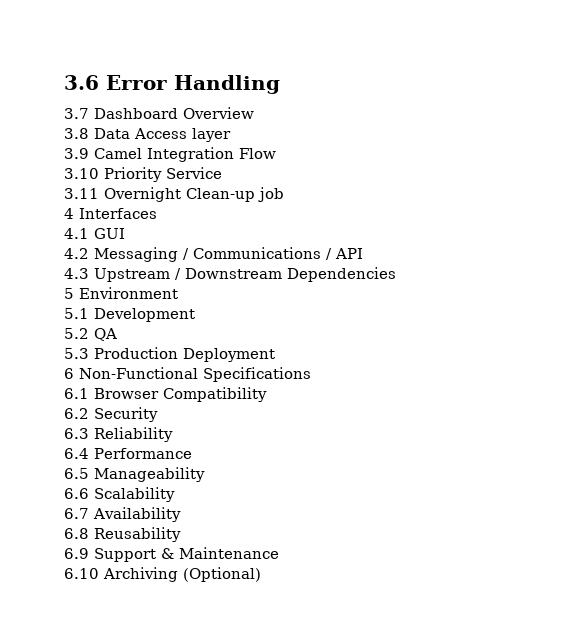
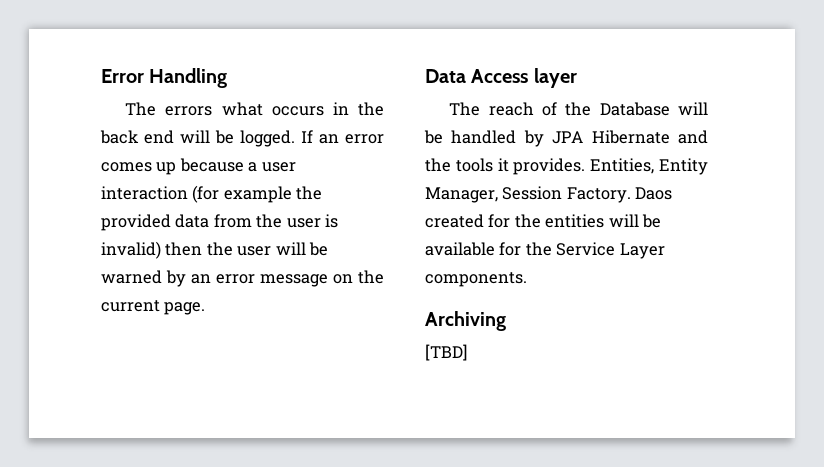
[64,75,99,90] 3.6 -> (101, 76) none
[64,107,254,119] [64,128,231,142] [64,147,276,162] [64,167,222,182] [64,187,284,202] [64,208,157,219] [64,228,125,239] [64,247,363,262] [64,267,396,282] [64,287,178,299] [64,308,195,322] [64,328,117,341] [64,347,275,362] [64,367,311,382] [64,387,267,402] [64,407,158,422] [64,427,173,442] [64,448,192,459] [64,467,205,482] [64,487,175,502] [64,507,181,522] [64,527,181,542] [64,547,279,562] [64,567,261,582] 3.7 Dashboard Overview // 3.8 Data Access layer // 3.9 Camel Integration Flow // 3.10 Priority Service // 3.11 Overnight Clean-up job // 4 Interfaces // 4.1 GUI // 4.2 Messaging / Communications / API // 4.3 Upstream / Downstream Dependencies // 5 Environment // 5.1 Development // 5.2 QA // 5.3 Production Deployment // 6 Non-Functional Specifications // 6.1 Browser Compatibility // 6.2 Security // 6.3 Reliability // 6.4 Performance // 6.5 Manageability // 6.6 Scalability // 6.7 Availability // 6.8 Reusability // 6.9 Support & Maintenance // 6.10 Archiving (Optional) -> [125,102,385,116] [100,130,384,147] [101,158,296,175] [101,185,323,203] [101,214,339,231] [101,241,329,259] [101,270,384,287] [101,300,206,315] [425,68,577,88] [449,102,709,116] [424,130,708,147] [425,158,708,175] [425,186,673,203] [425,214,662,228] [425,242,665,259] [425,272,527,287] [425,311,506,331] [425,344,467,361] The errors what occurs in the back end will be logged. If an error comes up because a user interaction (for example the provided data from the user is invalid) then the user will be warned by an error message on the current page. // Data Access layer // The reach of the Database will be handled by JPA Hibernate and the tools it provides. Entities, Entity Manager, Session Factory. Daos created for the entities will be available for the Service Layer components. // Archiving // [TBD]

